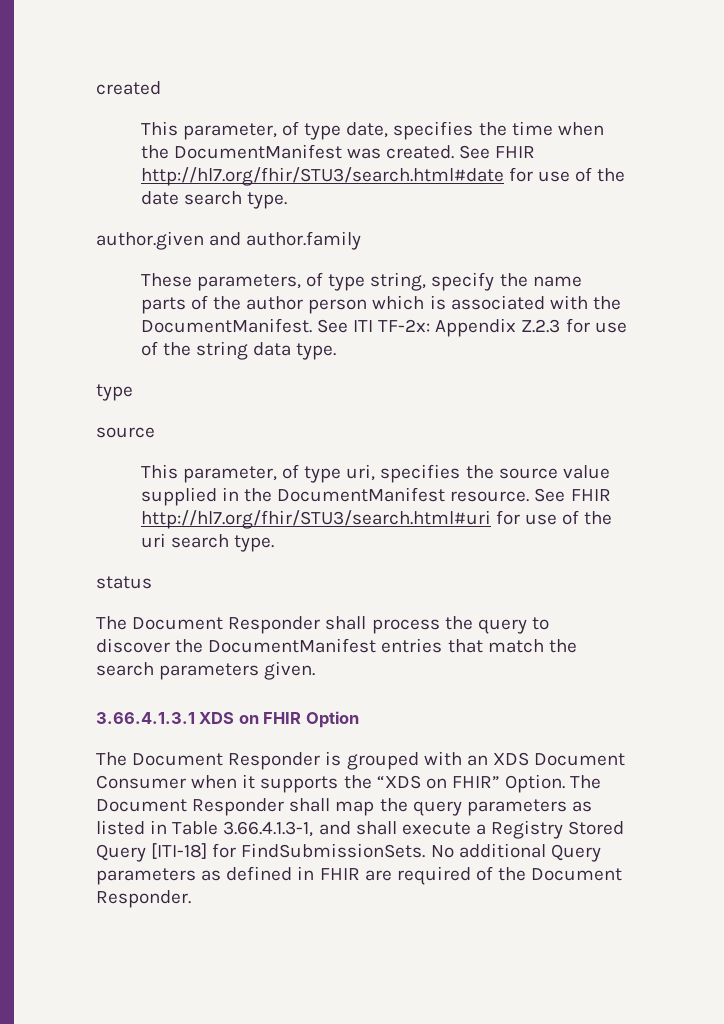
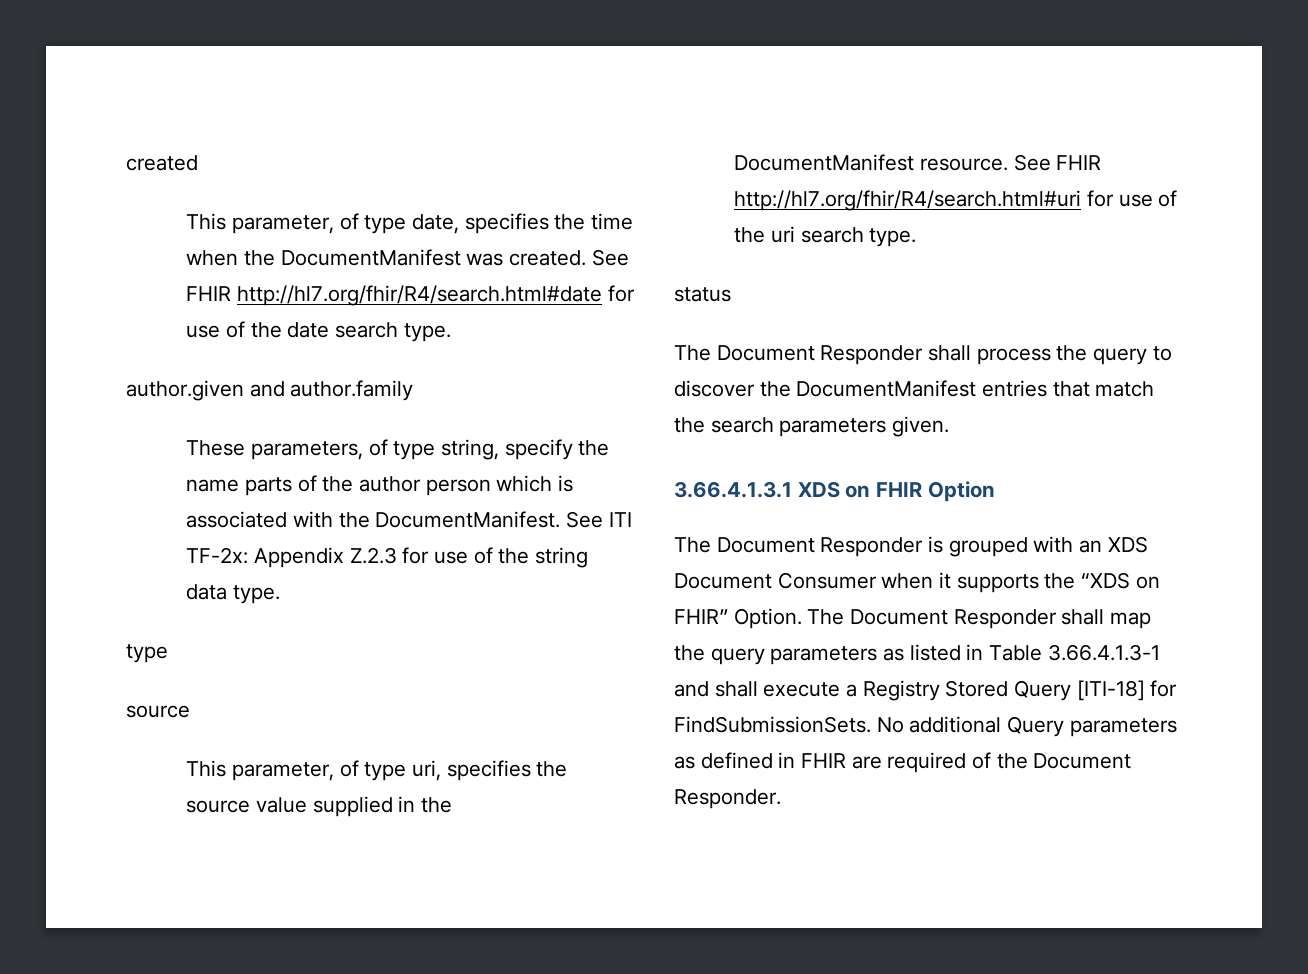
[140,167,504,186] http://hl7.org/fhir/STU3/search.html#date -> [237,285,603,306] http://hl7.org/fhir/R4/search.html#date
[140,510,491,529] http://hl7.org/fhir/STU3/search.html#uri -> [734,190,1082,211] http://hl7.org/fhir/R4/search.html#uri
[223,821,314,837] 3.66.4.1.3-1, -> [1047,644,1160,661] 3.66.4.1.3-1

